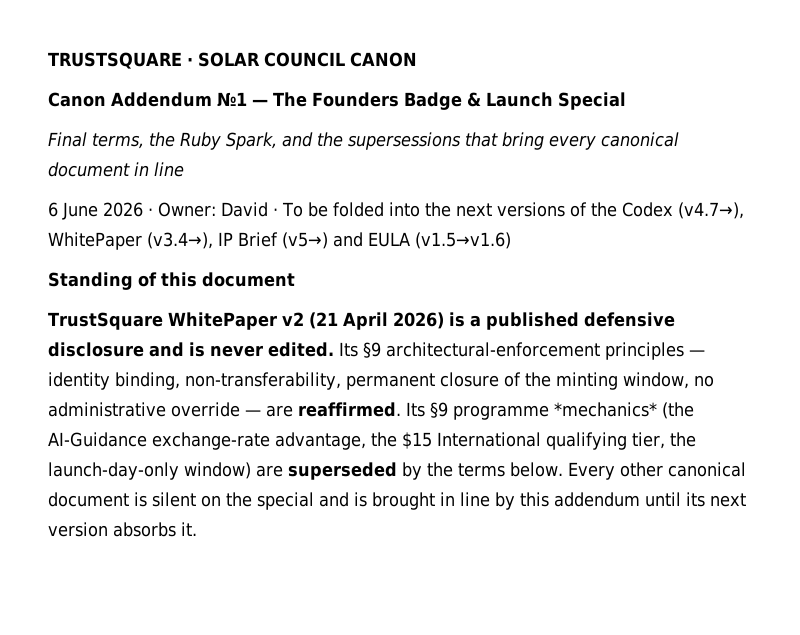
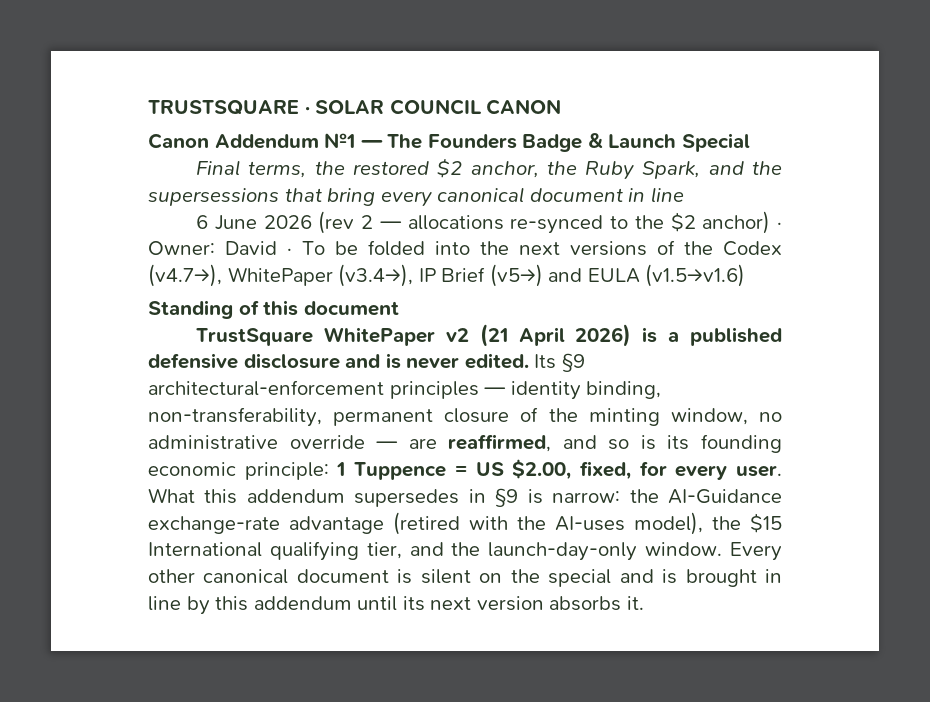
(175, 139) none -> [352,159,577,178] restored $2 anchor, the
(143, 209) none -> [318,211,771,234] (rev 2 — allocations re-synced to the $2 anchor)
[298,402,694,420] [48,432,366,450] reaffirmed. Its §9 programme *mechanics* (the AI-Guidance exchange-rate advantage, -> [448,434,782,453] [148,459,782,480] [148,488,783,507] [148,512,703,535] reaffirmed, and so is its founding economic principle: 1 Tuppence = US $2.00, fixed, for every user. What this addendum supersedes in §9 is narrow: the AI-Guidance exchange-rate advantage (retired with the AI-uses model),
(665, 440) none -> [409,542,444,556] and
[184,462,563,480] window) are superseded by the terms below. -> [645,542,723,556] window.

